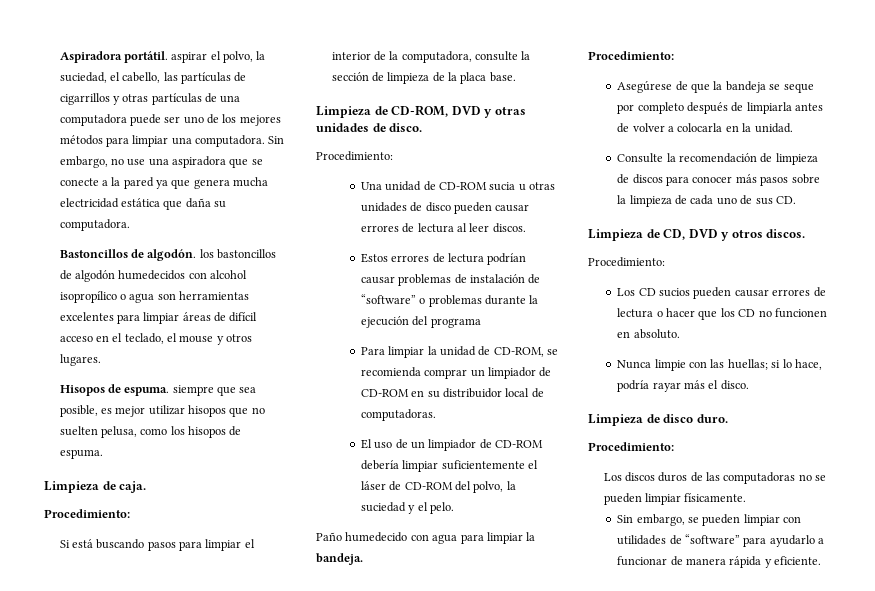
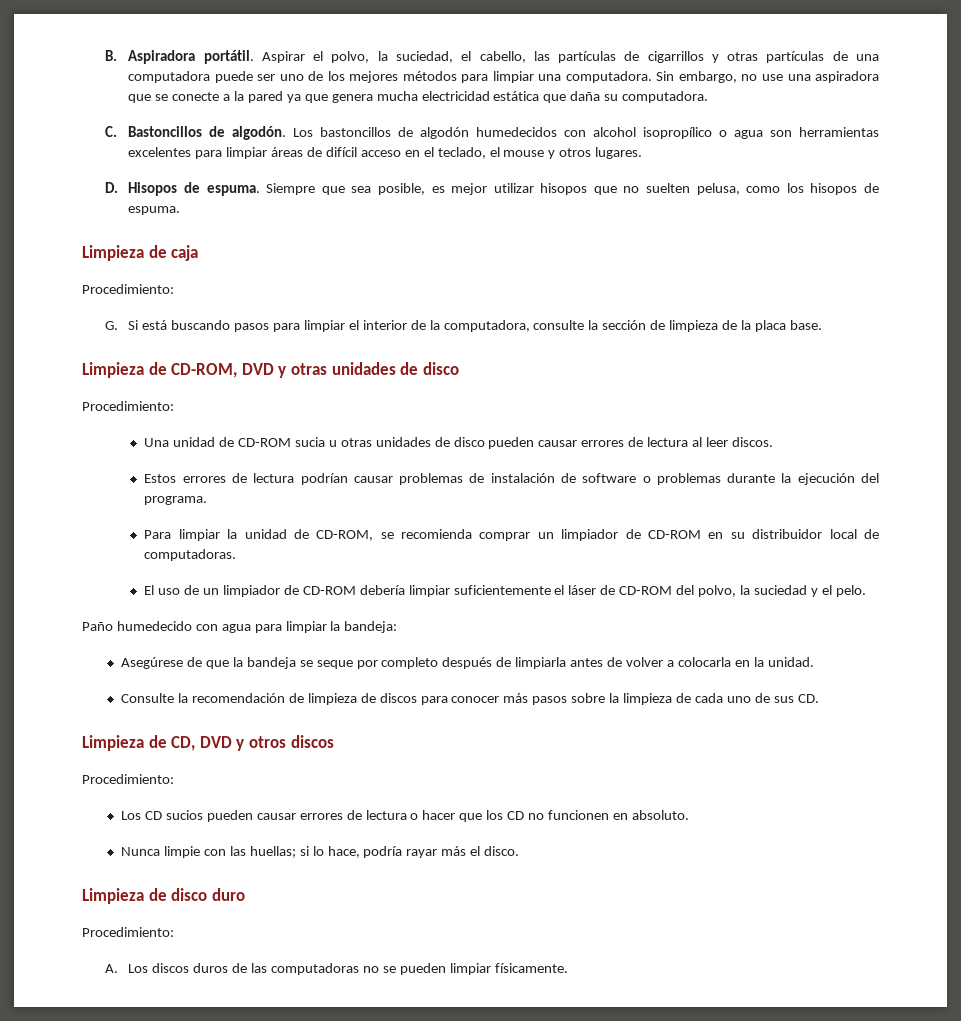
(59, 57) none -> [105,50,118,61] B.
[171,52,208,63] aspirar -> [261,51,305,63] Aspirar
(130, 225) none -> [105,126,118,137] C.
[199,249,214,258] los -> [293,128,314,137] Los
(101, 360) none -> [105,182,119,193] D.
[172,385,214,396] siempre -> [266,183,316,195] Siempre
[119,481,147,493] [44,509,130,518] caja. // Procedimiento: // -> [171,245,199,261] [82,284,174,294] [105,321,119,330] caja // Procedimiento: // G.
[389,123,423,132] disco. -> [422,362,459,375] disco
[360,294,416,304] “software” -> [582,473,637,483] software
[430,318,481,328] programa -> [144,496,208,505] programa.
[316,553,363,565] [588,51,674,60] bandeja. // Procedimiento: -> [344,621,398,633] bandeja:
[766,229,806,238] discos. -> [290,735,334,748] discos
[696,414,728,423] [588,442,674,451] duro. // Procedimiento: // -> [211,888,245,901] [82,927,174,937] [105,964,119,973] duro // Procedimiento: // A.
[617,514,802,526] [617,534,825,547] [617,556,822,568] // Sin embargo, se pueden limpiar con utilidades de “software” para ayudarlo a funcionar de manera rápida y eficiente. -> (568, 968) none

